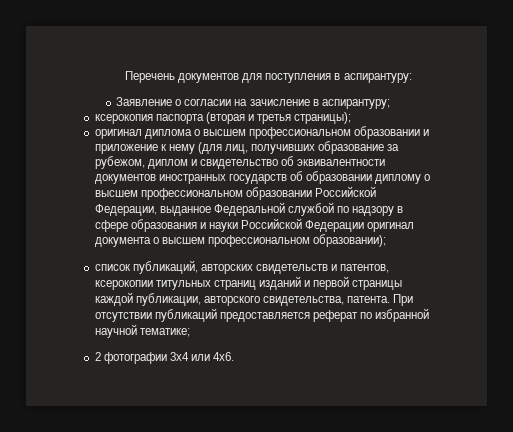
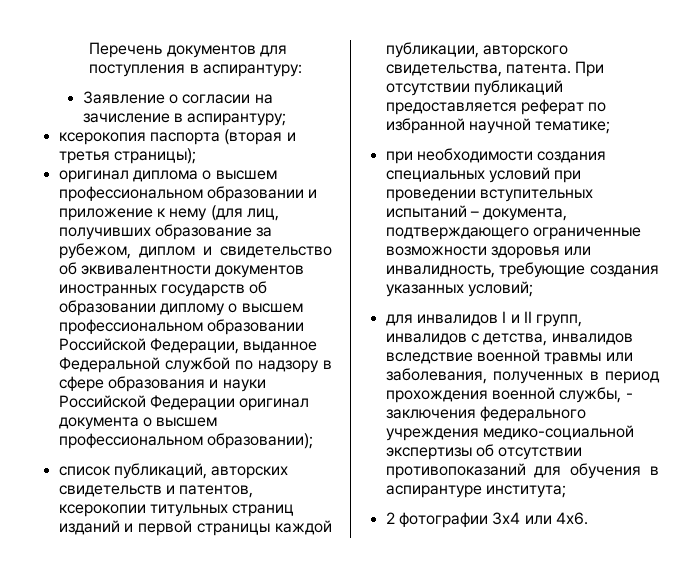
(190, 332) none -> [385,148,607,164] [385,167,582,183] [385,189,593,202] [385,205,568,221] [385,227,641,240] [385,246,592,259] [385,262,659,278] [385,281,533,297] [385,311,583,327] [385,333,633,346] [385,349,633,365] [385,368,660,384] [385,387,633,403] [385,406,586,422] [385,425,634,441] [385,444,583,460] [385,463,659,479] [385,485,566,498] // при необходимости создания специальных условий при проведении вступительных испытаний – документа, подтверждающего ограниченные возможности здоровья или инвалидность, требующие создания указанных условий; // для инвалидов I и II групп, инвалидов с детства, инвалидов вследствие военной травмы или заболевания, полученных в период прохождения военной службы, - заключения федерального учреждения медико-социальной экспертизы об отсутствии противопоказаний для обучения в аспирантуре института;

